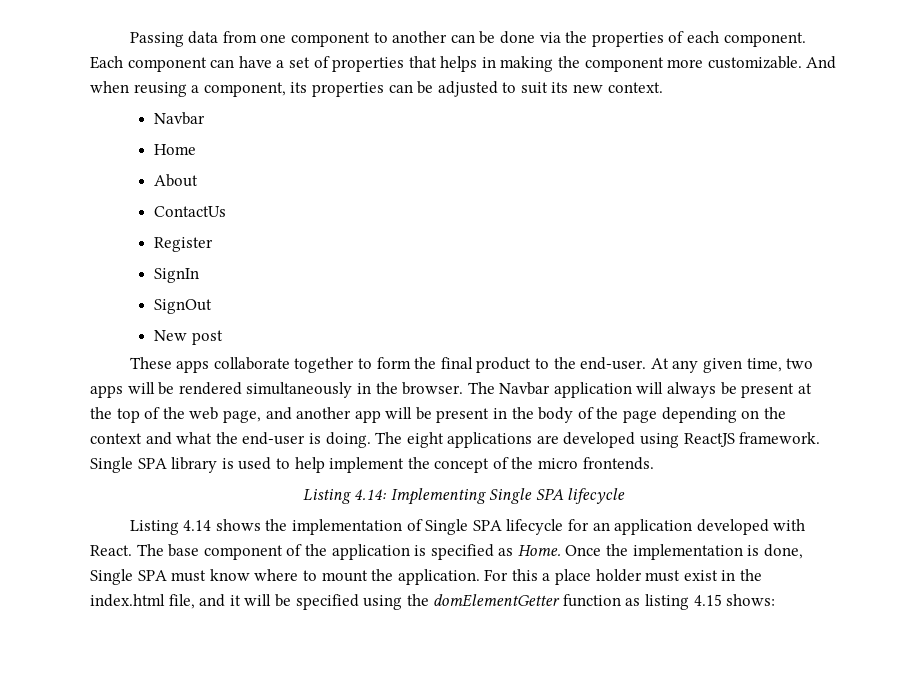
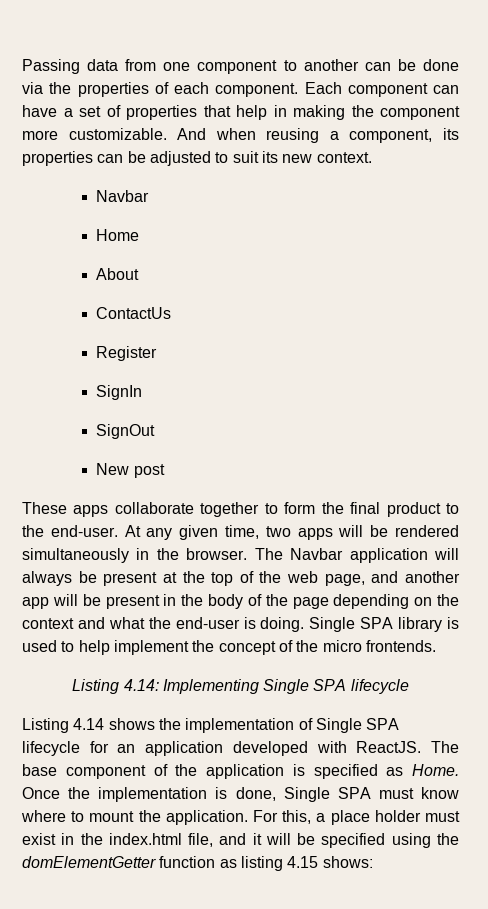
[440,56,478,72] helps -> [236,105,267,120] help
[375,432,821,448] The eight applications are developed using ReactJS framework. -> (305, 624) none
[90,545,132,556] React. -> [356,741,422,753] ReactJS.
[511,569,538,581] this -> [282,810,312,824] this,

